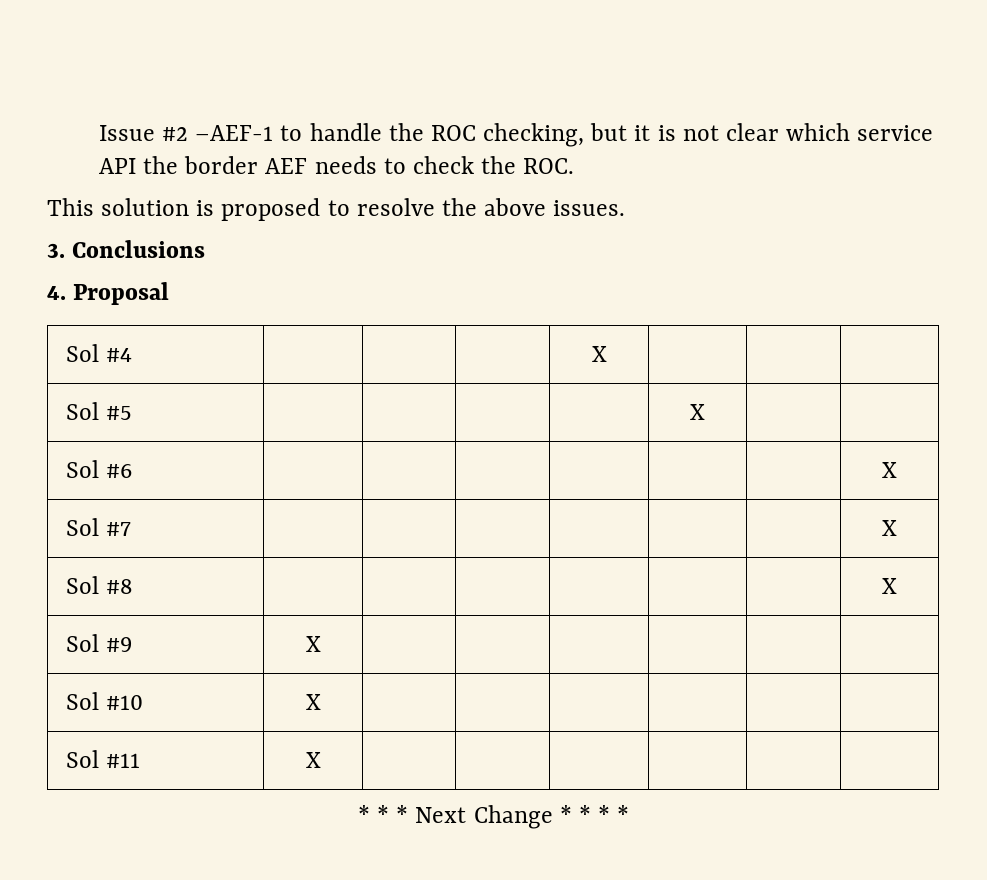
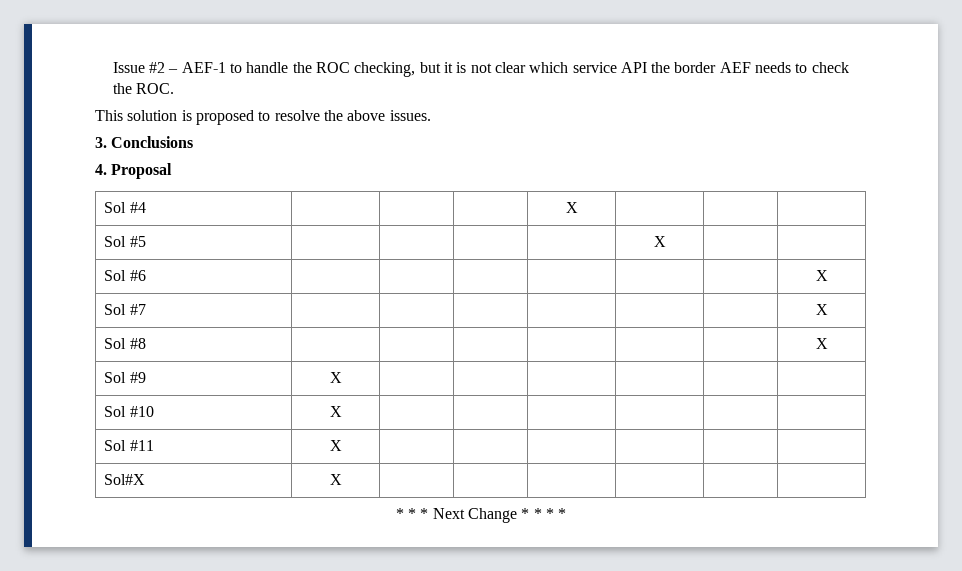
[195,125,274,141] –AEF-1 -> [168,62,226,73] – AEF-1
(321, 760) none -> [104,474,146,485] [329,474,342,485] // Sol#X | X | | | | | |

